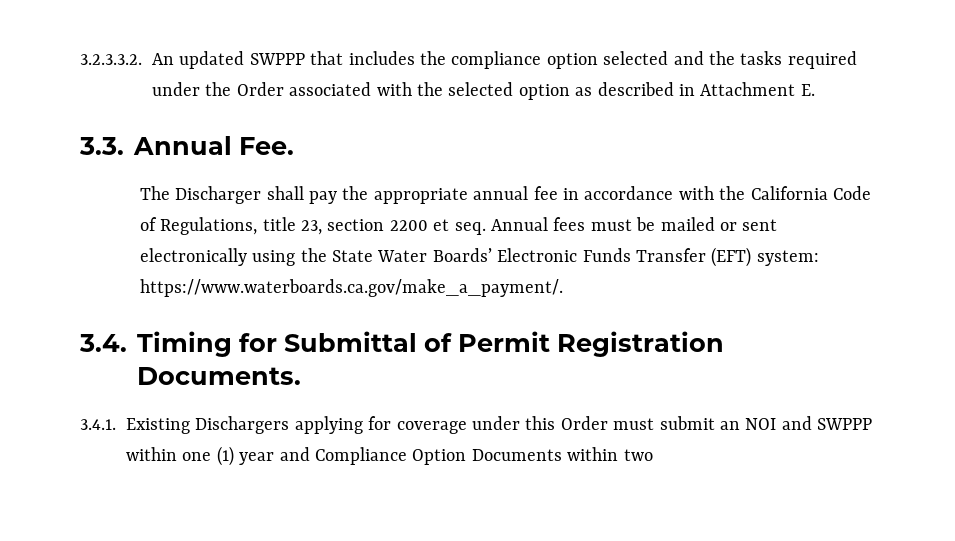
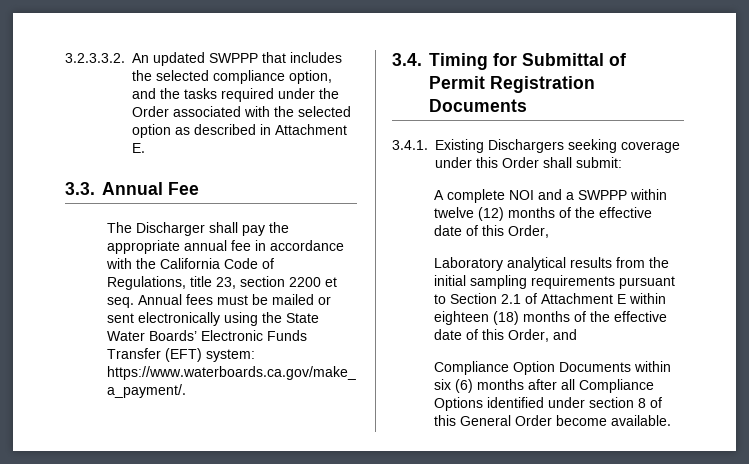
[451,51,669,69] compliance option selected -> [156,70,332,84] selected compliance option,
[239,137,294,155] Fee. -> [168,182,199,195] Fee
[137,367,301,385] Documents. -> [429,99,527,112] Documents
[294,416,392,434] applying for -> [568,139,617,153] seeking
[613,416,740,430] must submit an -> [543,157,622,168] [434,189,506,203] shall submit: // A complete
(812, 423) none -> [566,192,575,200] a
[182,446,310,466] one (1) year and -> [434,207,653,221] [434,225,550,238] [434,257,670,271] [434,275,676,289] [434,293,667,304] [434,311,668,325] [434,329,578,342] twelve (12) months of the effective date of this Order, // Laboratory analytical results from the initial sampling requirements pursuant to Section 2.1 of Attachment E within eighteen (18) months of the effective date of this Order, and //
[623,449,653,461] two -> [434,379,655,393] [434,397,663,411] [434,415,672,426] six (6) months after all Compliance Options identified under section 8 of this General Order become available.

